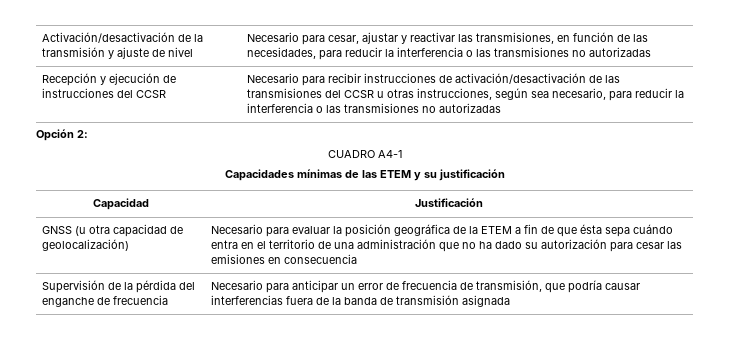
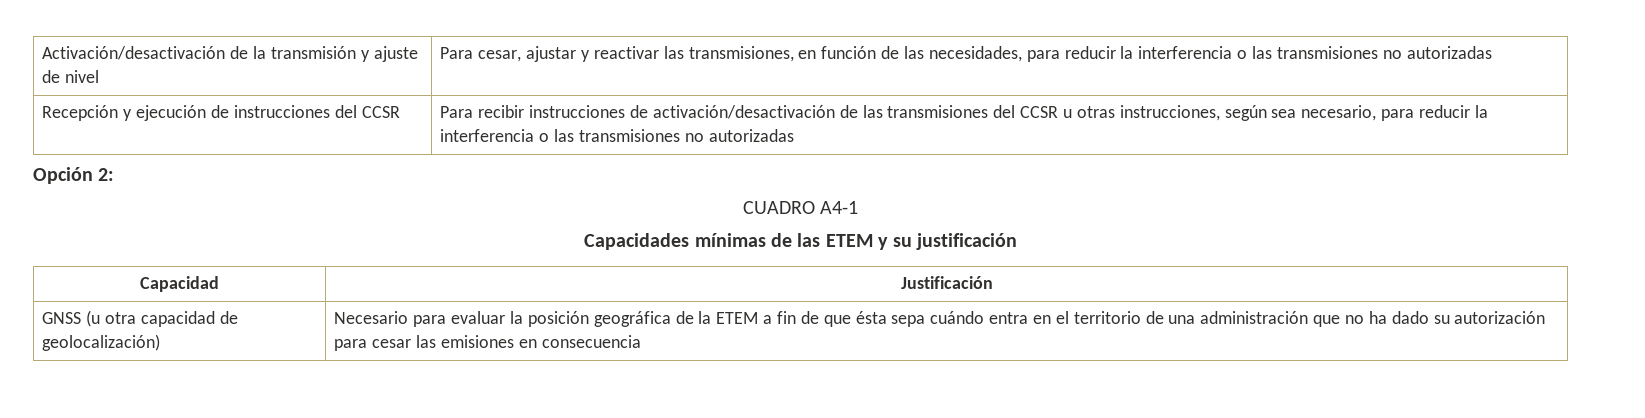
[246,32,325,45] Necesario para -> [440,47,474,59] Para
[246,73,325,86] Necesario para -> [440,106,474,118] Para
[41,280,195,293] [41,295,168,307] [210,280,640,293] [210,295,510,307] // Supervisión de la pérdida del enganche de frecuencia | Necesario para anticipar un error de frecuencia de transmisión, que podría causar interferencias fuera de la banda de transmisión asignada -> (641, 341) none

